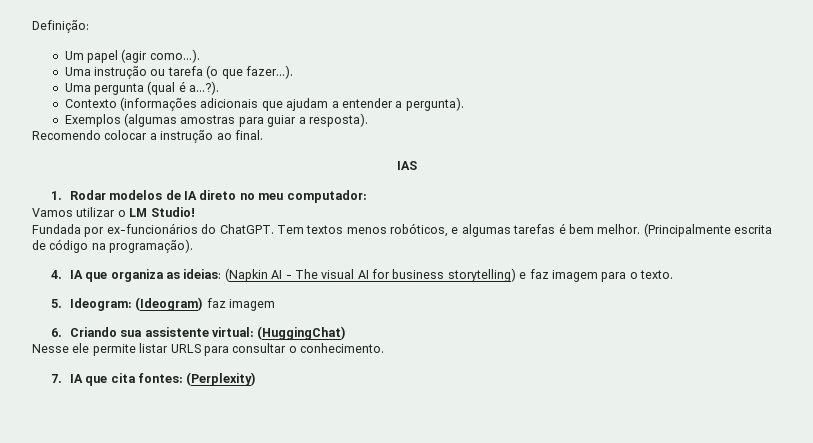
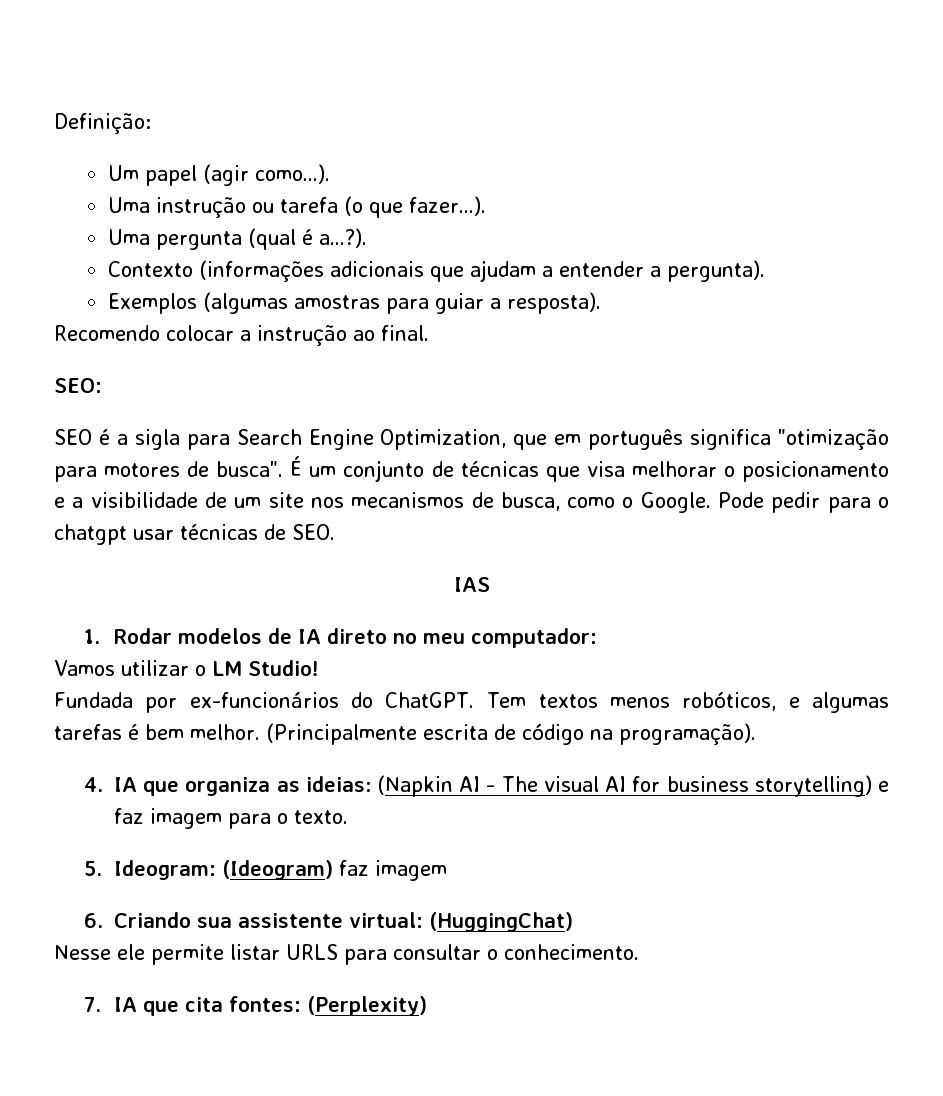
(263, 135) none -> [54,378,102,393] [54,429,889,450] [54,456,889,482] [54,492,889,513] [54,524,335,545] // SEO: // SEO é a sigla para Search Engine Optimization, que em português significa "otimização para motores de busca". É um conjunto de técnicas que visa melhorar o posicionamento e a visibilidade de um site nos mecanismos de busca, como o Google. Pode pedir para o chatgpt usar técnicas de SEO.

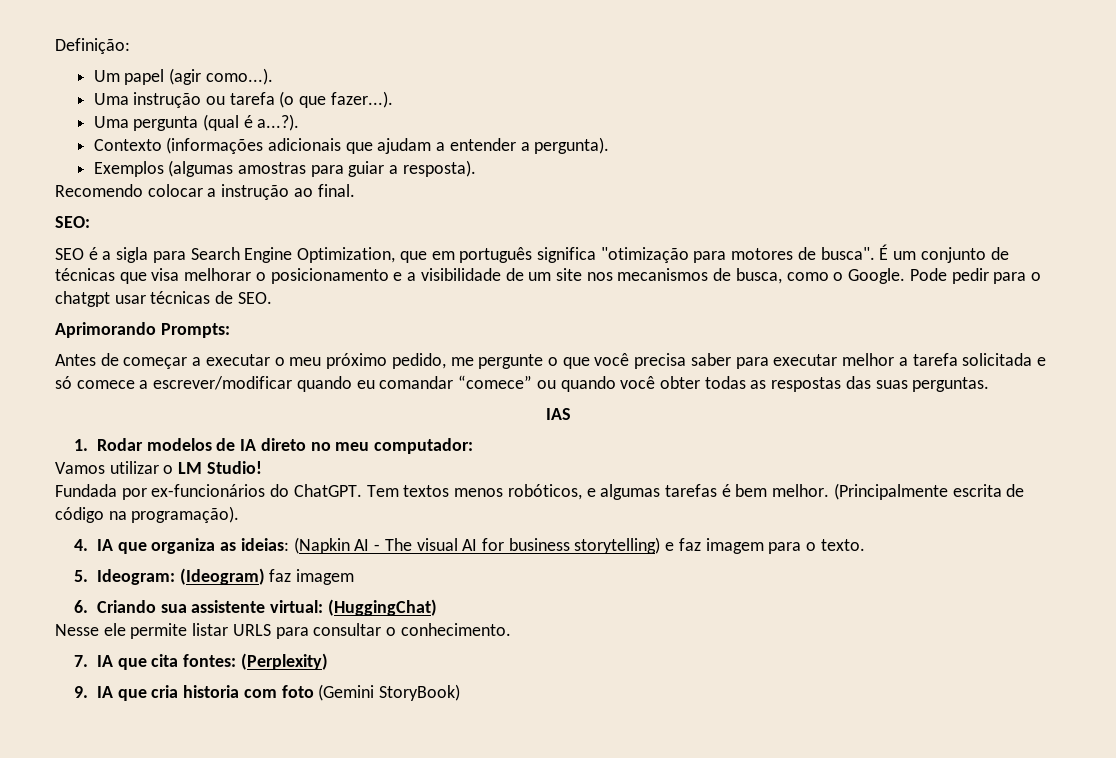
(335, 532) none -> [55,322,230,338] [55,353,1046,369] [55,375,990,392] // Aprimorando Prompts: // Antes de começar a executar o meu próximo pedido, me pergunte o que você precisa saber para executar melhor a tarefa solicitada e só comece a escrever/modificar quando eu comandar “comece” ou quando você obter todas as respostas das suas perguntas.
(427, 1006) none -> [74,684,461,701] // 9. IA que cria historia com foto (Gemini StoryBook)

